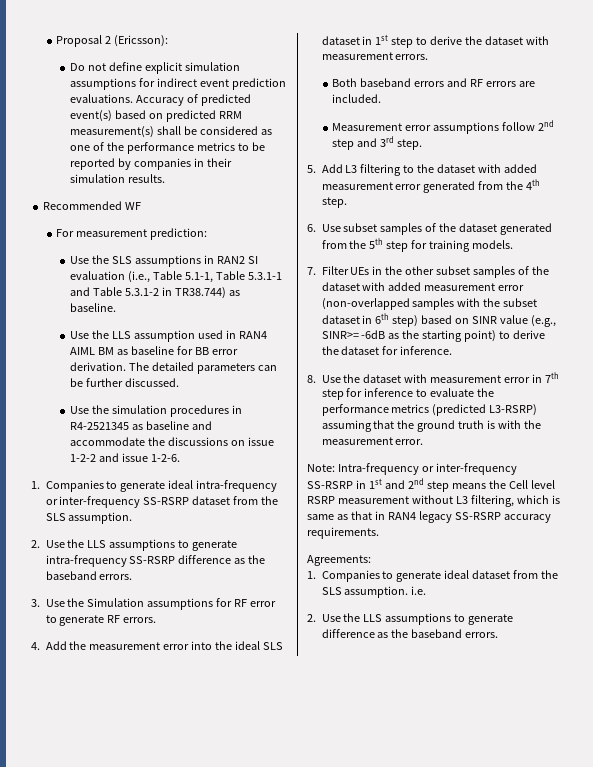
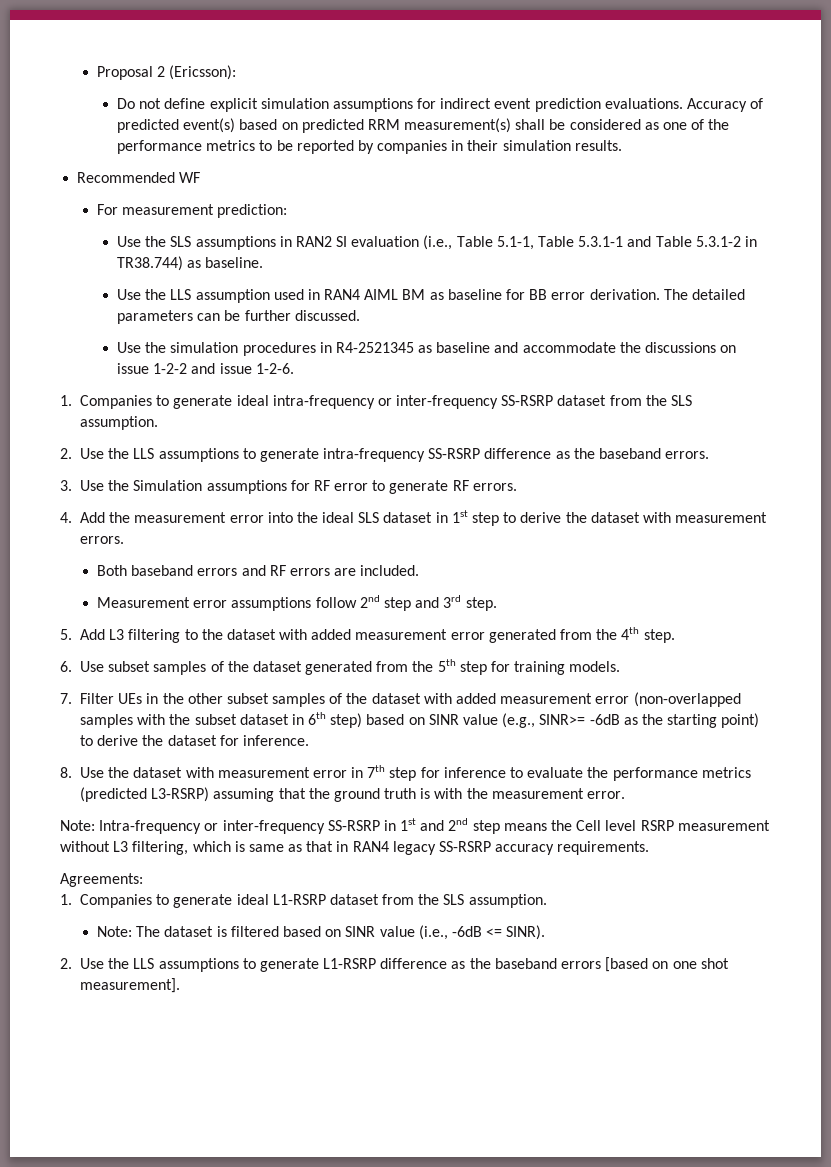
[472,570,559,579] [321,586,427,598] [307,613,514,625] [321,629,499,638] dataset from the SLS assumption. i.e. // 2. Use the LLS assumptions to generate difference as the baseband errors. -> [272,894,547,908] [97,925,546,940] [60,957,729,972] [79,978,180,993] L1-RSRP dataset from the SLS assumption. // Note: The dataset is filtered based on SINR value (i.e., -6dB <= SINR). // 2. Use the LLS assumptions to generate L1-RSRP difference as the baseband errors [based on one shot measurement].

